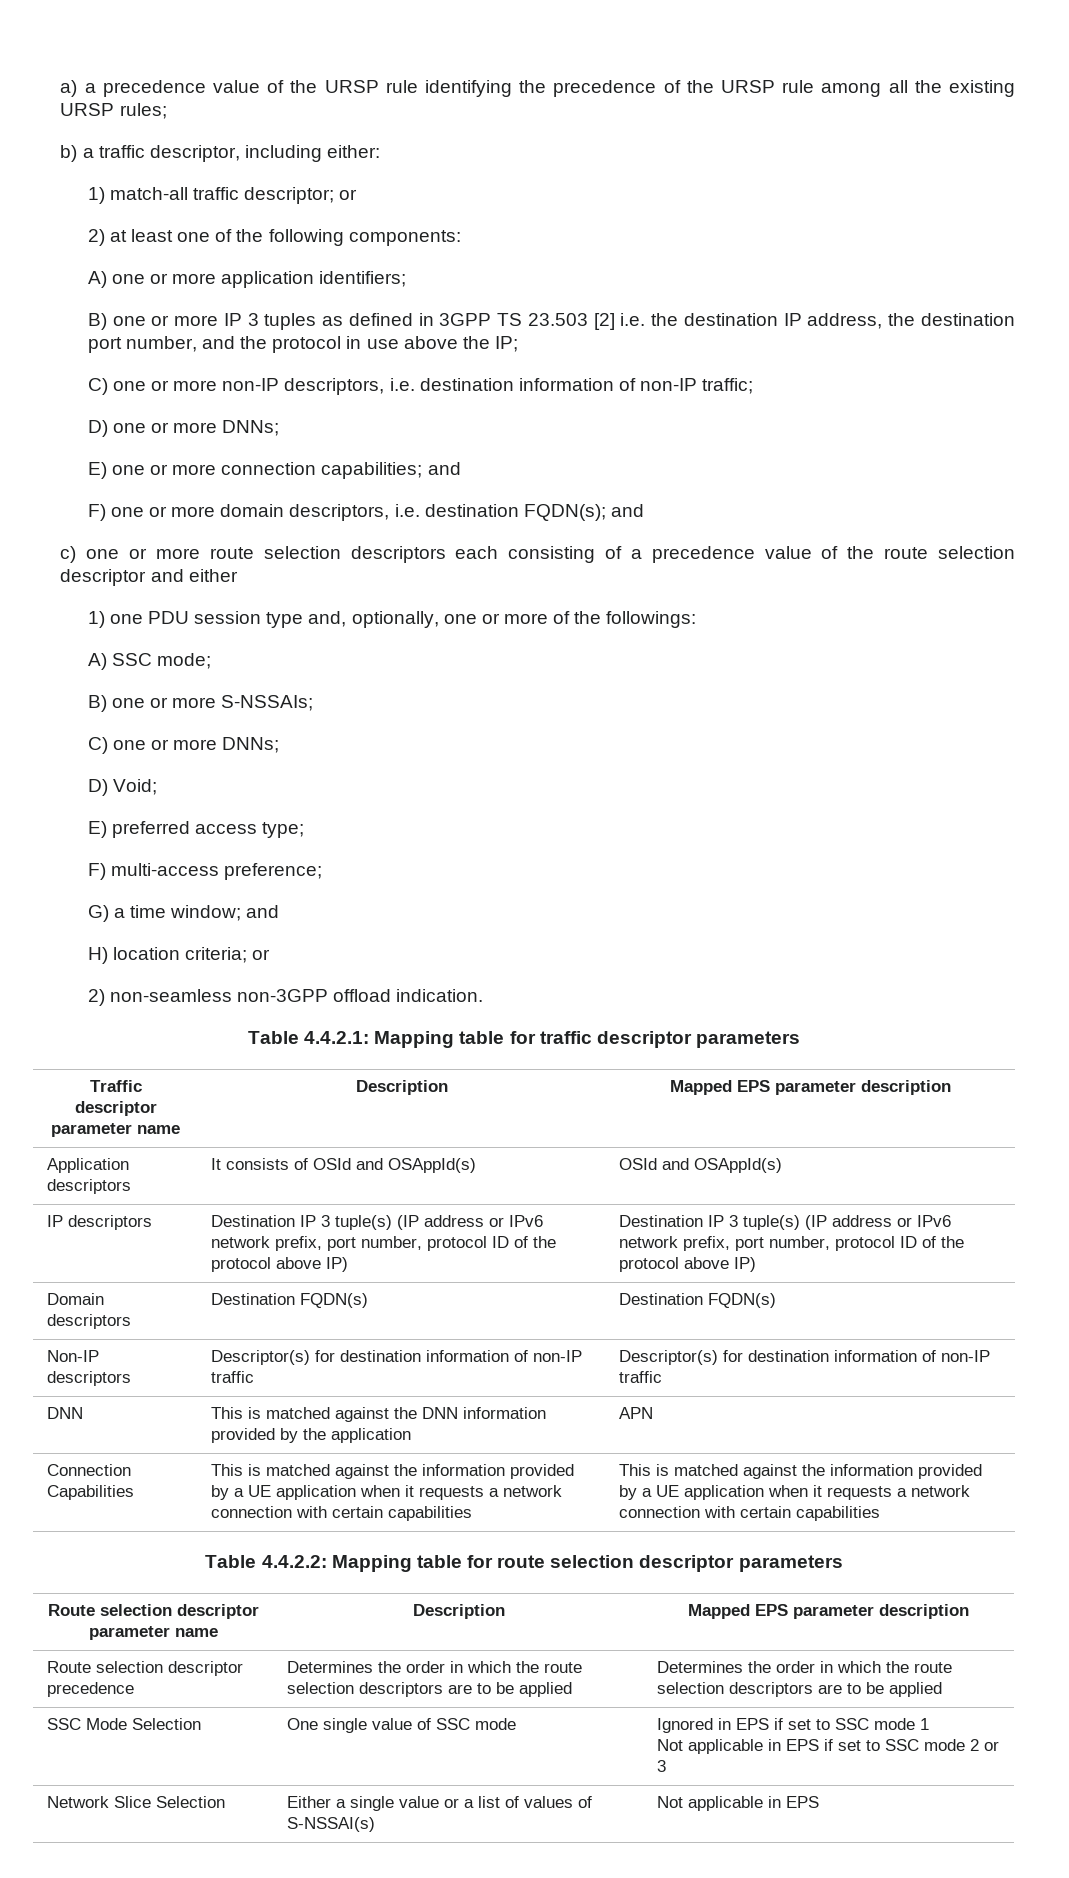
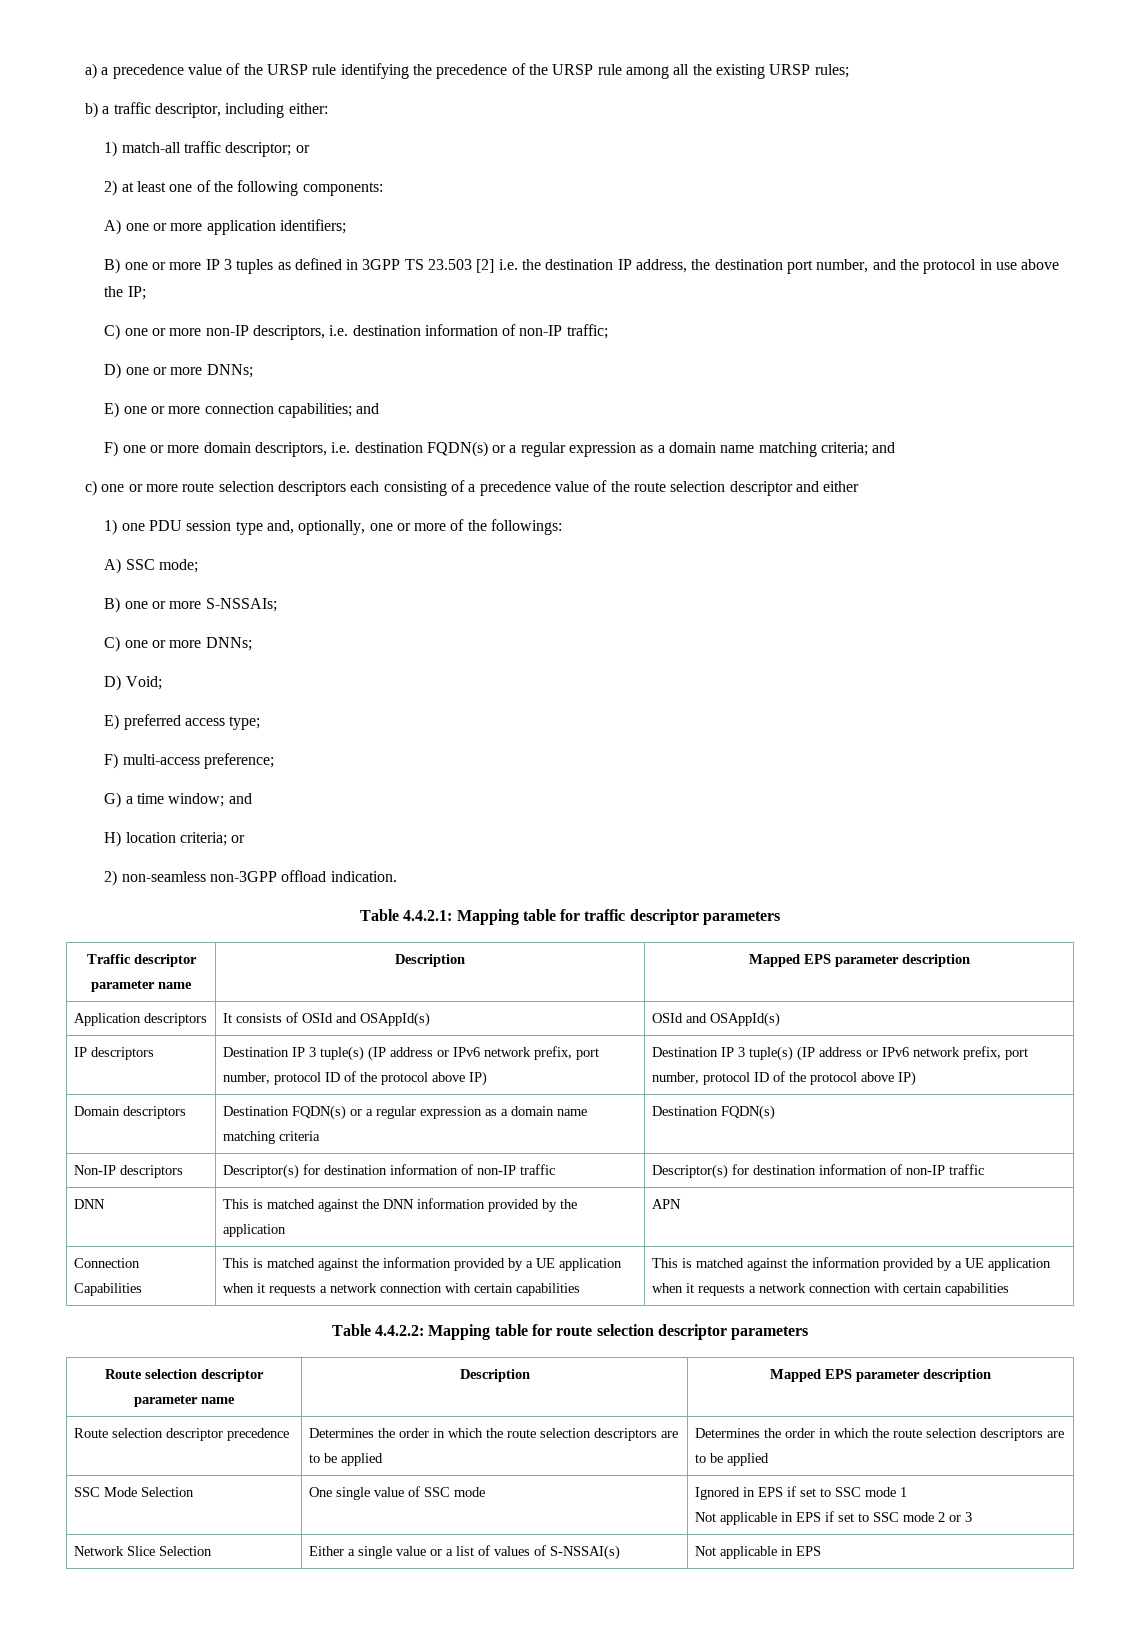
[523,504,606,521] FQDN(s); -> [426,441,869,457] FQDN(s) or a regular expression as a domain name matching criteria;
(368, 1300) none -> [350,1106,588,1119] [223,1131,321,1144] or a regular expression as a domain name matching criteria

